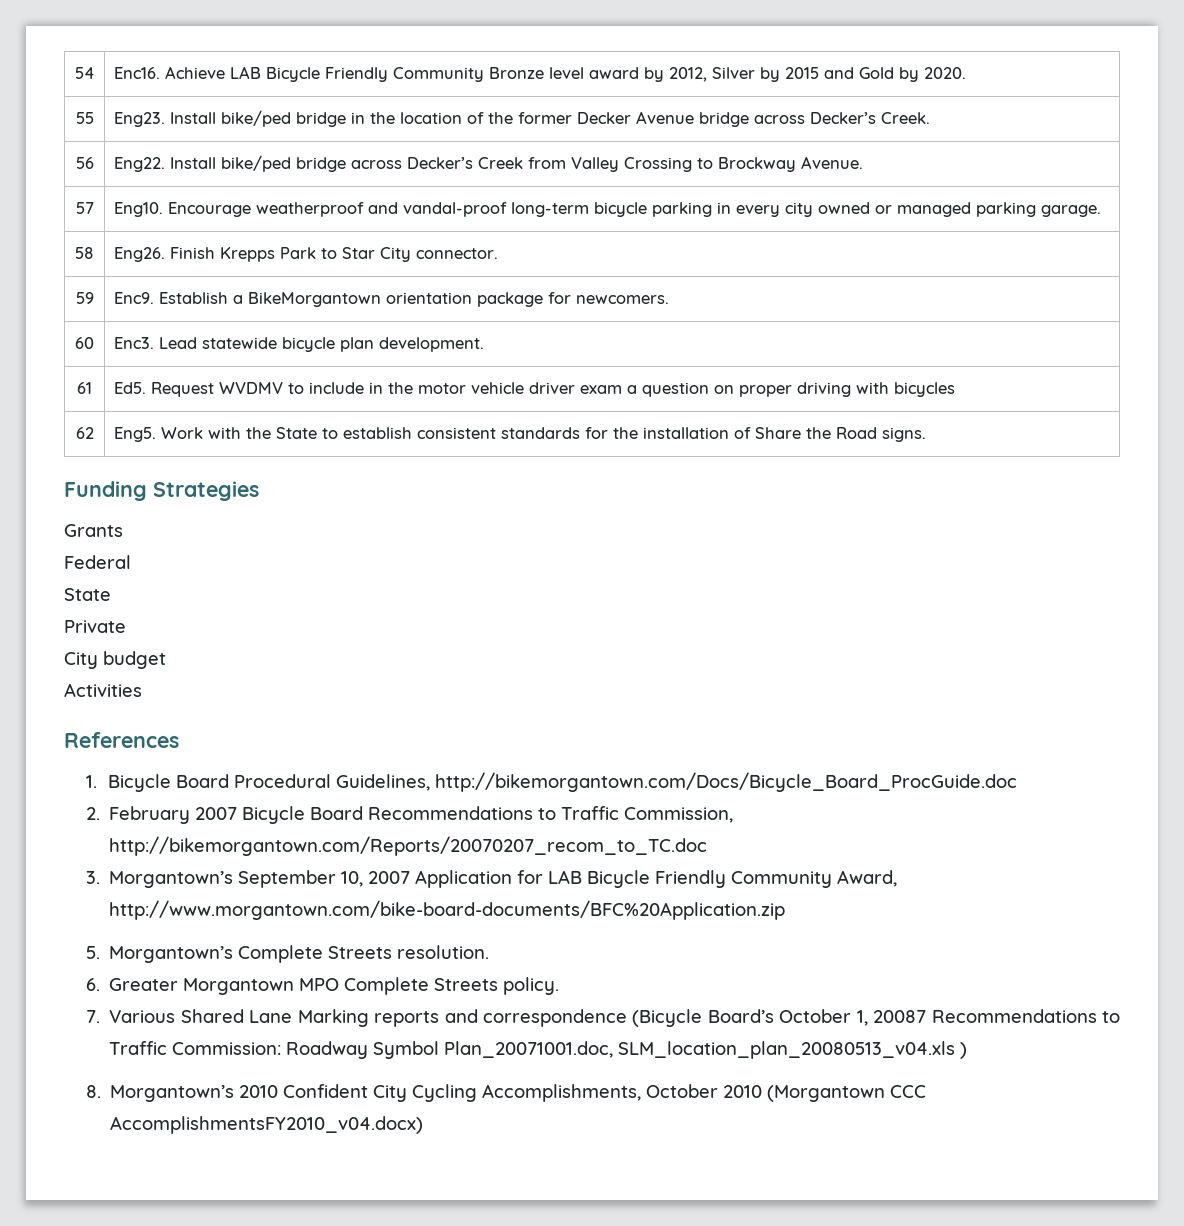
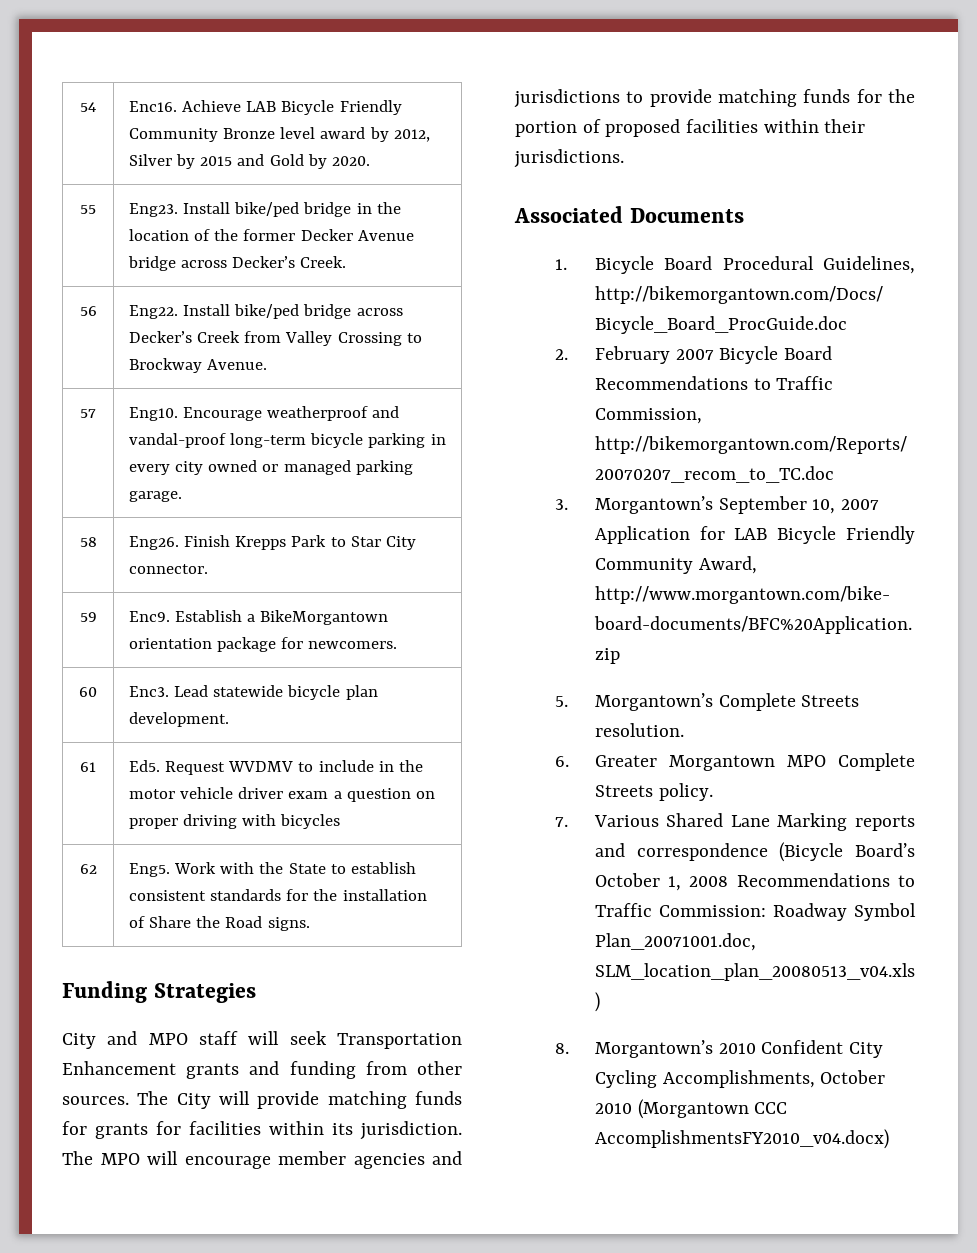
[64,524,123,537] [64,555,131,569] [64,588,111,601] [64,620,126,633] [64,651,166,669] [64,683,142,697] [64,732,179,748] Grants // Federal // State // Private // City budget // Activities // References -> [62,1031,463,1049] [62,1061,462,1079] [62,1091,462,1109] [62,1121,462,1140] [62,1151,462,1169] [514,89,915,108] [515,119,866,137] [514,149,624,168] [514,206,744,223] City and MPO staff will seek Transportation Enhancement grants and funding from other sources. The City will provide matching funds for grants for facilities within its jurisdiction. The MPO will encourage member agencies and jurisdictions to provide matching funds for the portion of proposed facilities within their jurisdictions. // Associated Documents
[873,1010,927,1023] 20087 -> [689,876,729,887] 2008

